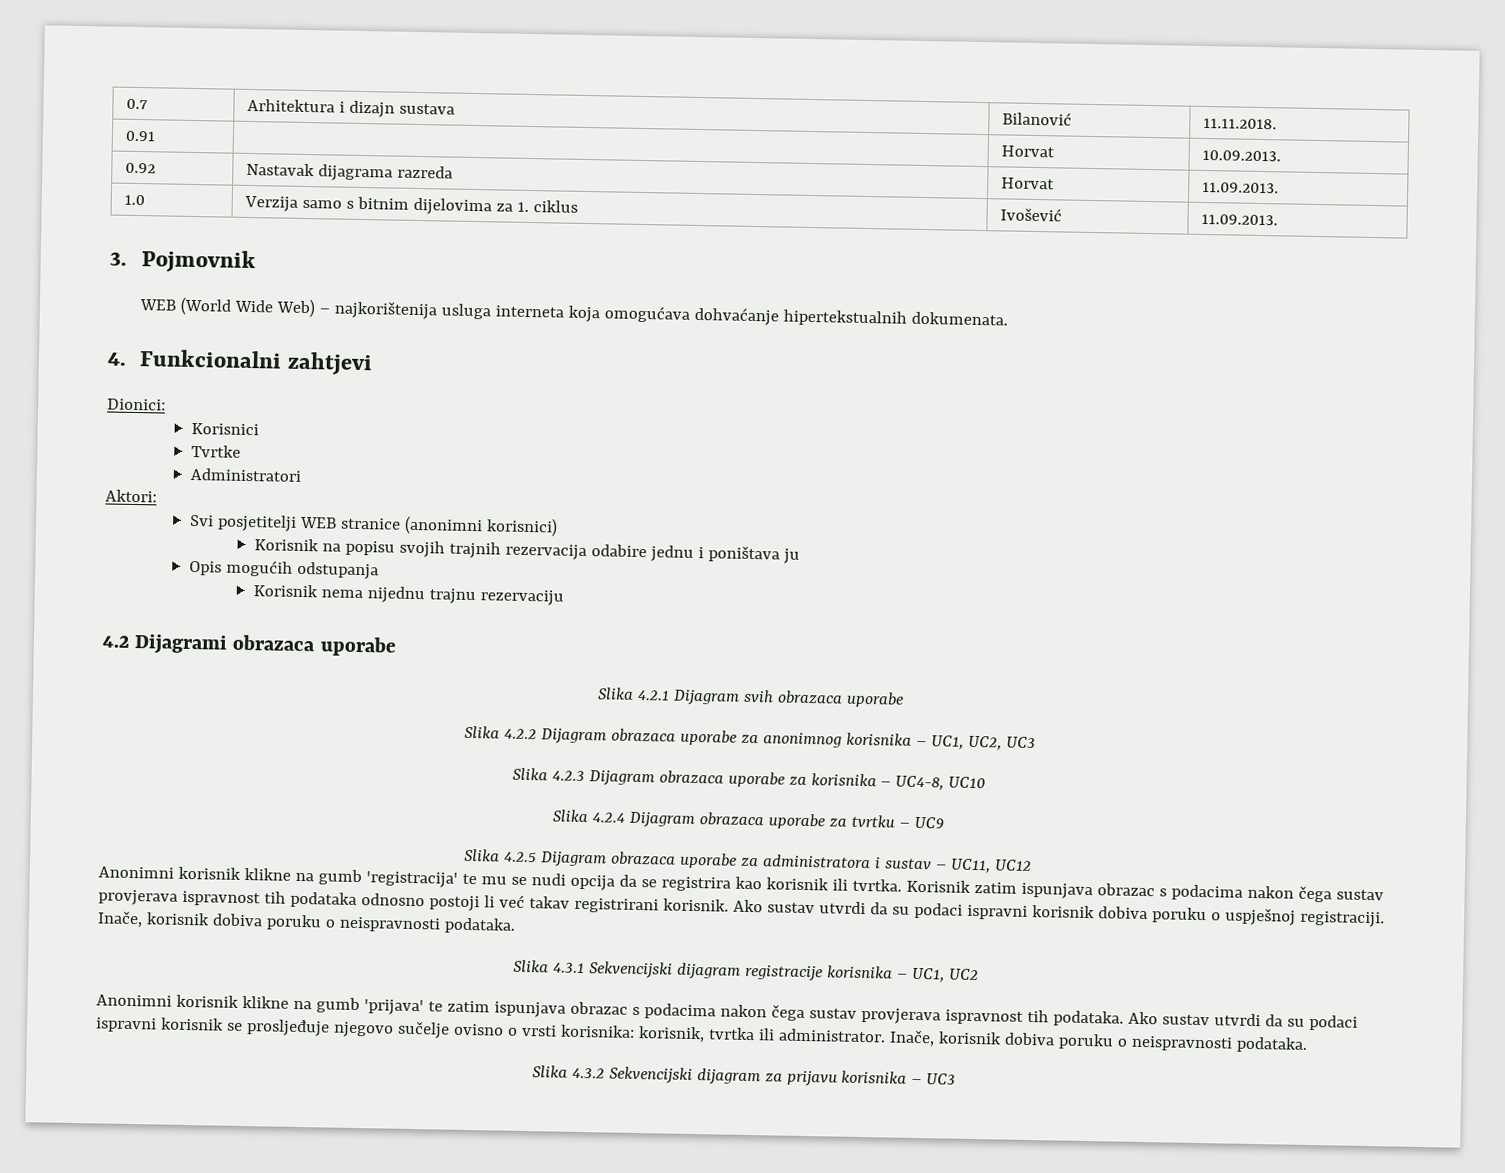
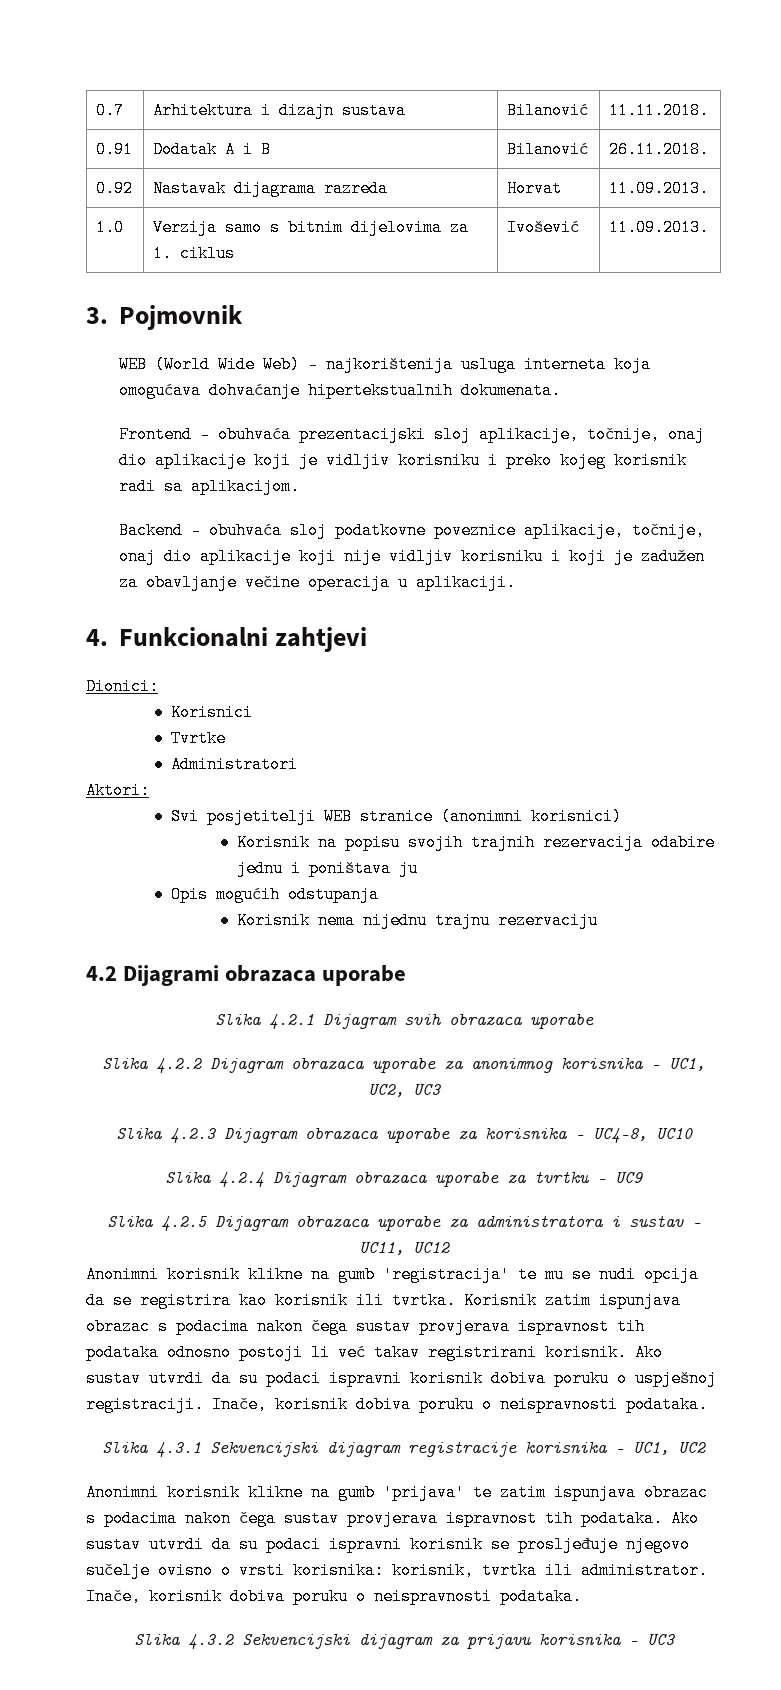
[1001,145,1056,158] [1202,149,1282,162] | Horvat | 10.09.2013. -> [153,141,272,158] [507,141,589,158] [609,141,710,158] Dodatak A i B | Bilanović | 26.11.2018.
(1009, 318) none -> [118,426,705,443] [118,452,687,469] [118,478,300,495] [118,522,705,539] [118,548,705,565] [118,574,516,591] // Frontend – obuhvaća prezentacijski sloj aplikacije, točnije, onaj dio aplikacije koji je vidljiv korisniku i preko kojeg korisnik radi sa aplikacijom. // Backend – obuhvaća sloj podatkovne poveznice aplikacije, točnije, onaj dio aplikacije koji nije vidljiv korisniku i koji je zadužen za obavljanje večine operacija u aplikaciji.

